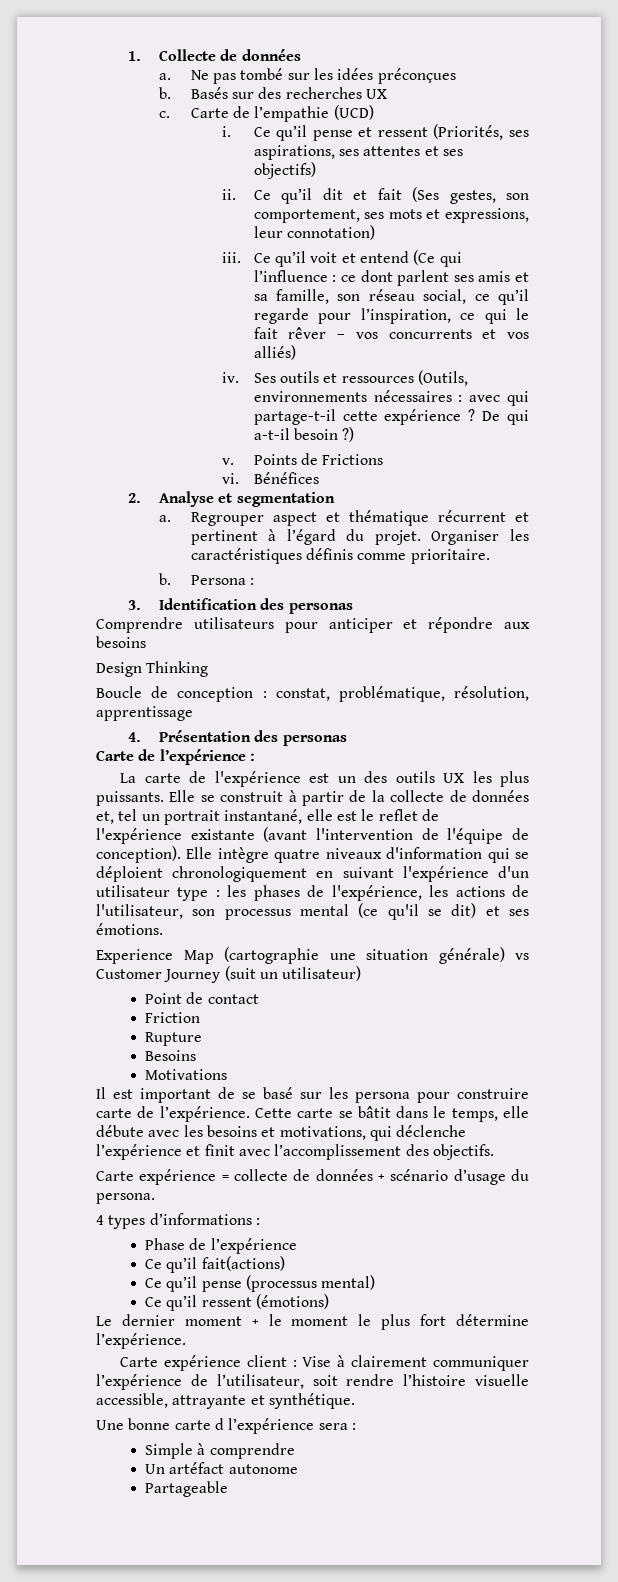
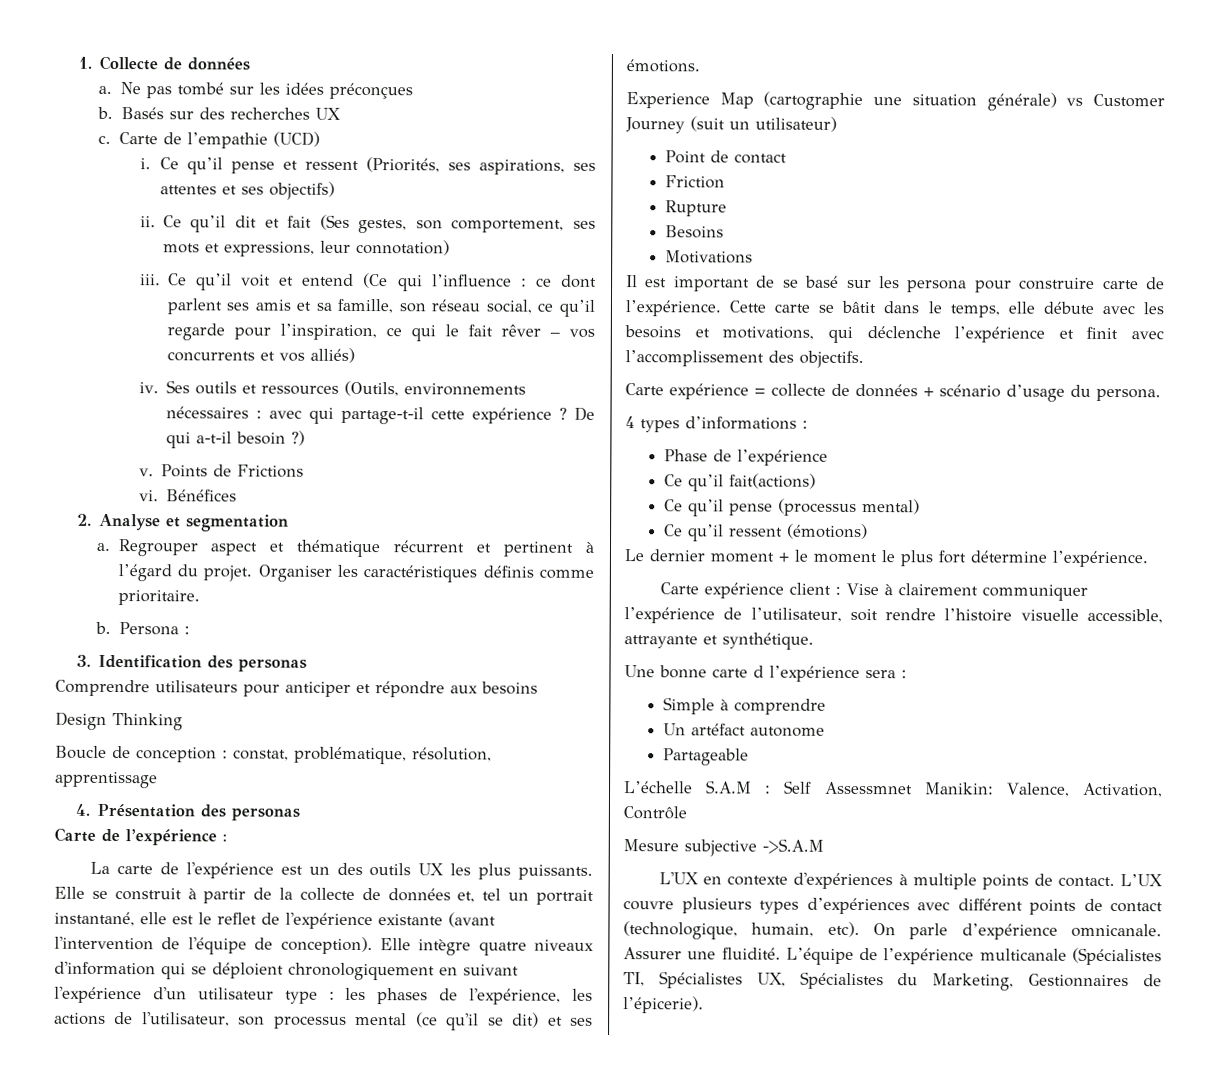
(229, 1489) none -> [624,780,1163,798] [623,806,687,820] [623,838,824,857] [659,872,1163,890] [623,897,1163,915] [623,921,1162,940] [623,947,1162,966] [623,971,1162,991] [623,996,704,1014] // L’échelle S.A.M : Self Assessmnet Manikin: Valence, Activation, Contrôle // Mesure subjective ->S.A.M // L'UX en contexte d'expériences à multiple points de contact. L’UX couvre plusieurs types d’expériences avec différent points de contact (technologique, humain, etc). On parle d’expérience omnicanale. Assurer une fluidité. L’équipe de l’expérience multicanale (Spécialistes TI, Spécialistes UX, Spécialistes du Marketing, Gestionnaires de l’épicerie).

